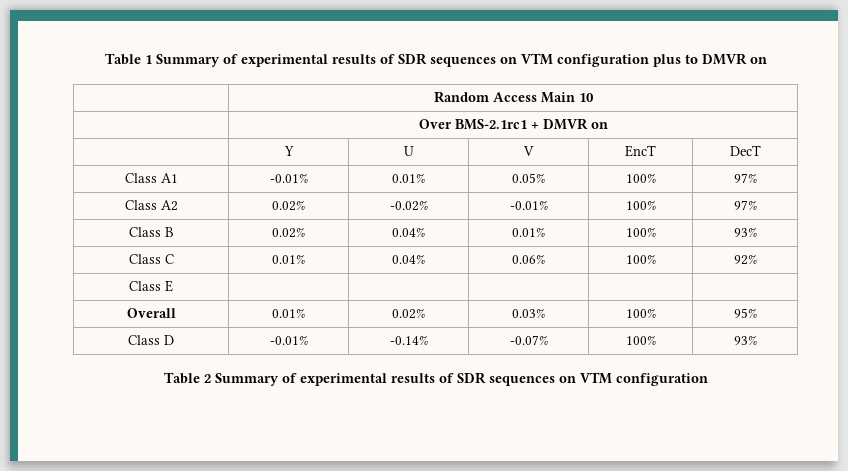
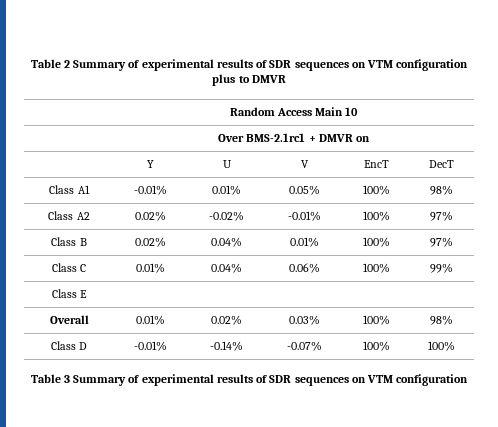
[104,53,152,65] Table 1 -> [30,59,70,68] Table 2
[749,57,767,64] on -> (286, 79) none
[733,173,757,183] 97% -> [429,185,453,195] 98%
[733,227,757,237] 93% -> [429,237,453,247] 97%
[733,254,757,265] 92% -> [429,263,453,273] 99%
[733,308,757,318] 95% -> [429,315,453,325] 98%
[733,335,757,345] [163,372,211,384] 93% // Table 2 -> [427,341,455,351] [30,374,70,383] 100% // Table 3

